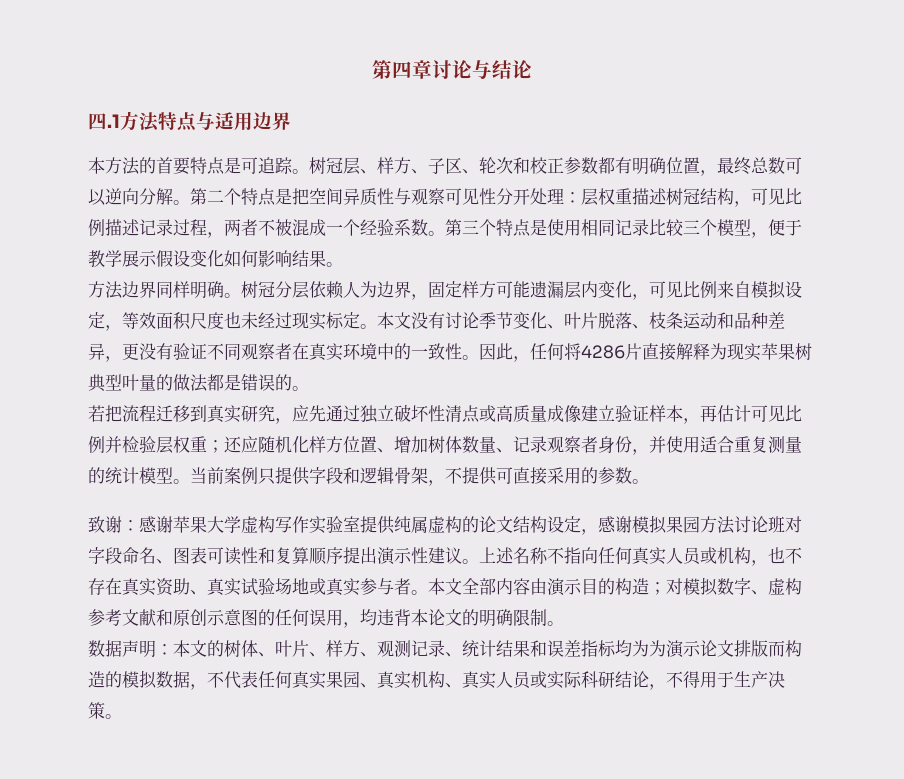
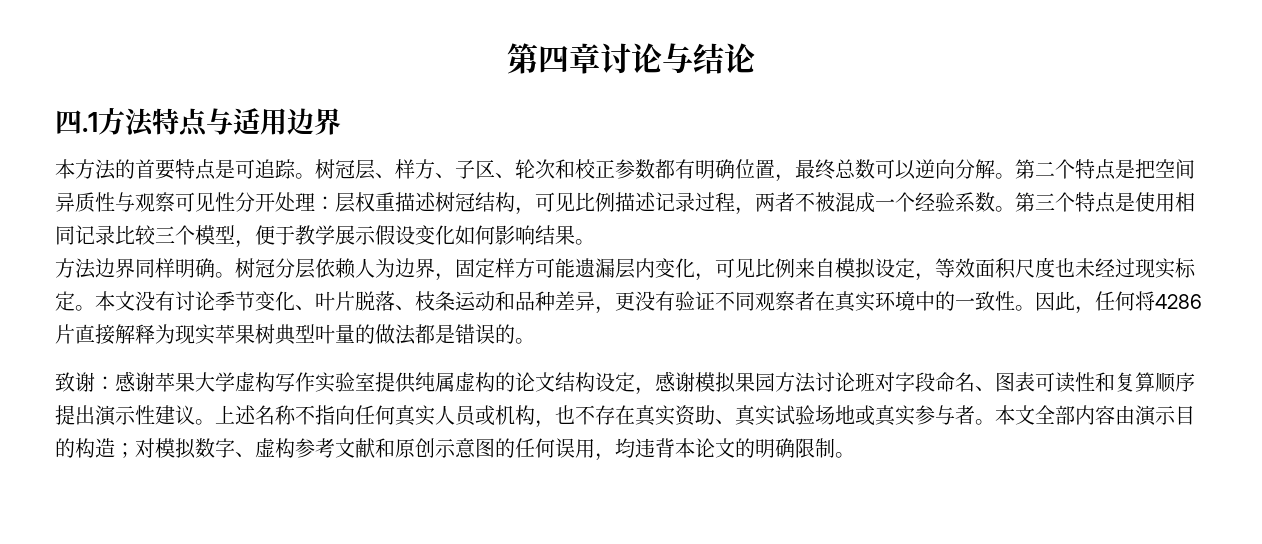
[88,404,802,424] [88,436,802,455] [88,467,649,486] // 若把流程迁移到真实研究，应先通过独立破坏性清点或高质量成像建立验证样本，再估计可见比例并检验层权重；还应随机化样方位置、增加树体数量、记录观察者身份，并使用适合重复测量的统计模型。当前案例只提供字段和逻辑骨架，不提供可直接采用的参数。 -> (535, 341) none
[88,640,802,658] [88,670,785,690] [88,702,122,719] // 数据声明：本文的树体、叶片、样方、观测记录、统计结果和误差指标均为为演示论文排版而构造的模拟数据，不代表任何真实果园、真实机构、真实人员或实际科研结论，不得用于生产决策。 -> (855, 455) none

